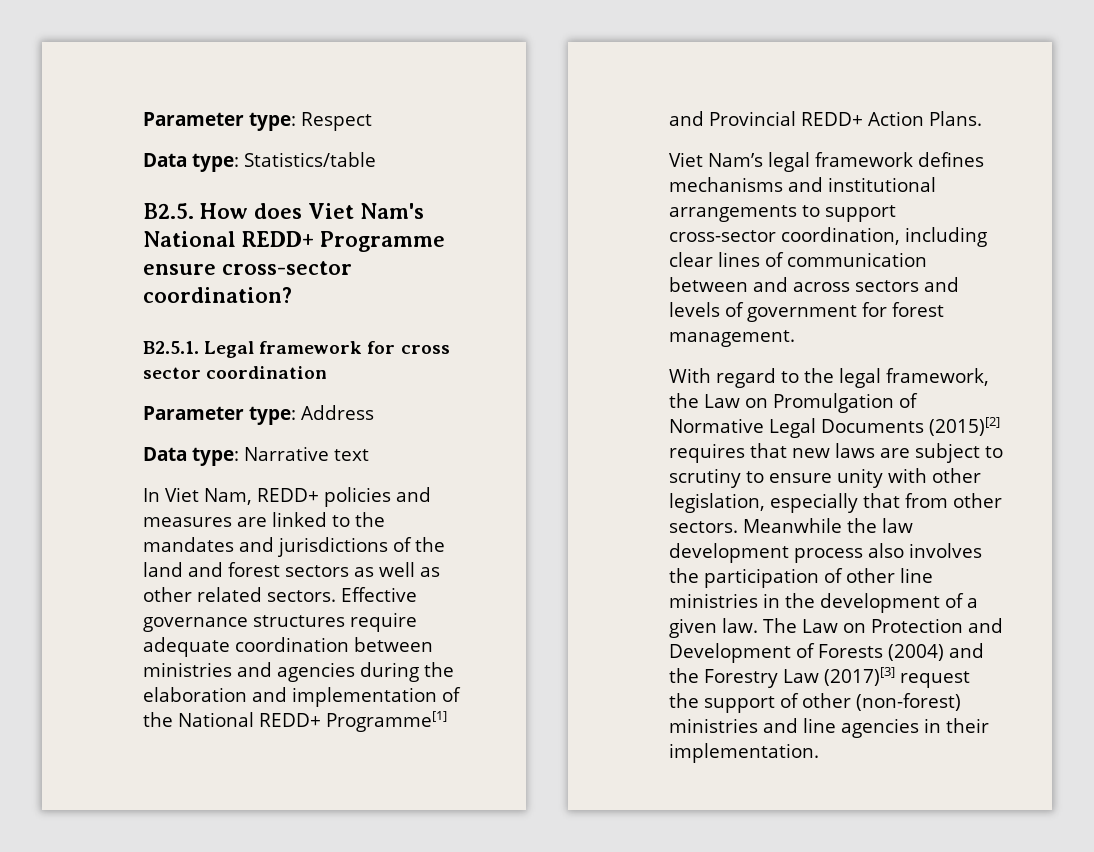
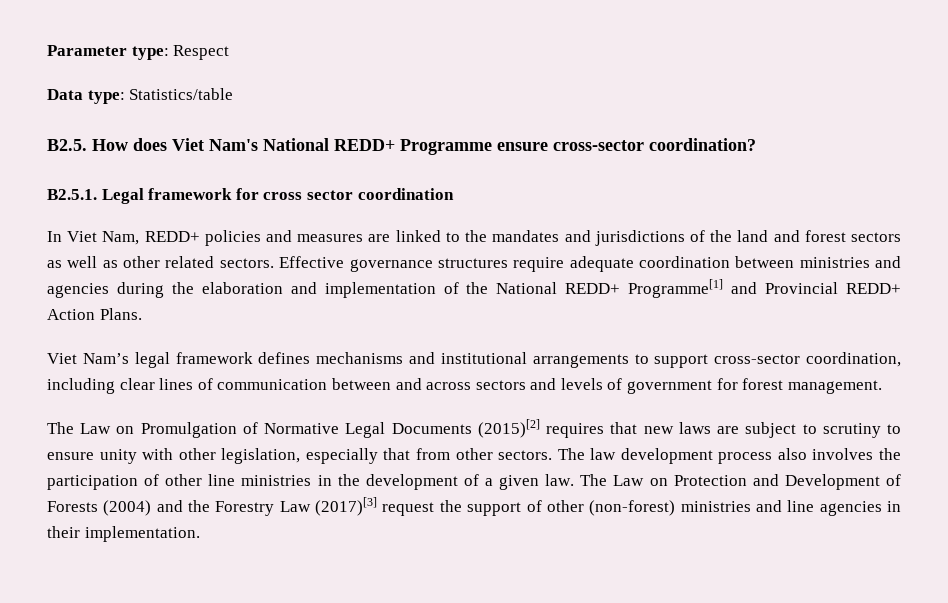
[143,405,374,425] [143,446,369,466] // Parameter type: Address // Data type: Narrative text -> (454, 194) none
[669,368,989,388] [669,393,699,408] With regard to the legal framework, the -> [47,422,74,434] The
[743,518,877,533] Meanwhile the -> [557,448,585,460] The

